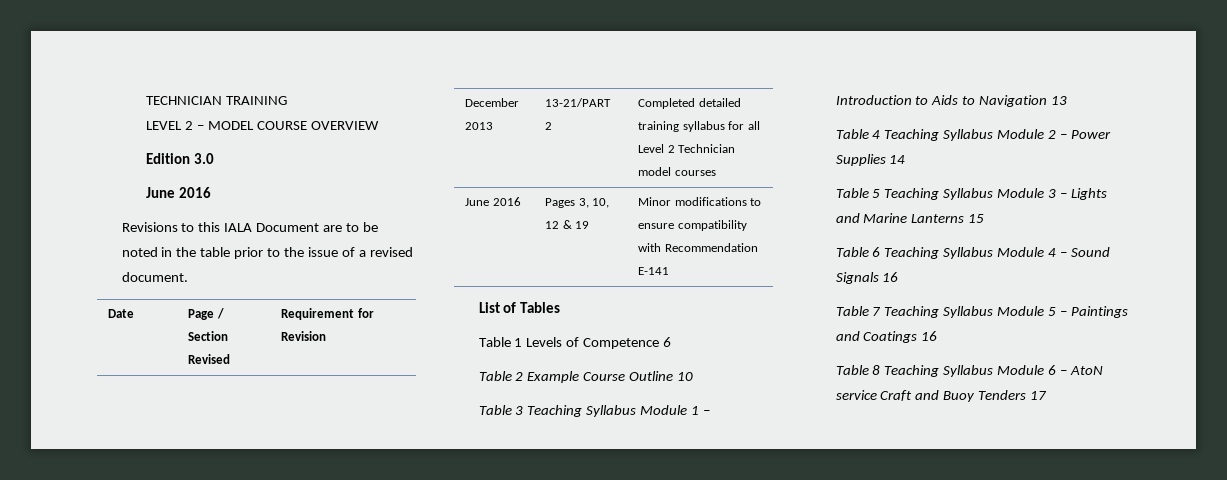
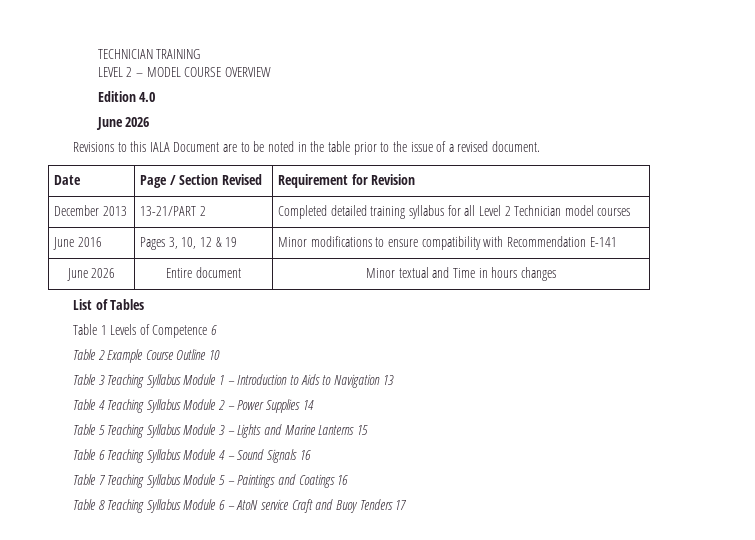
[193,153,214,164] [145,187,211,198] 3.0 // June 2016 -> [139,92,156,102] [95,117,150,130] 4.0 // June 2026
(670, 271) none -> [66,268,116,281] [166,267,241,278] [366,267,556,281] // June 2026 | Entire document | Minor textual and Time in hours changes

